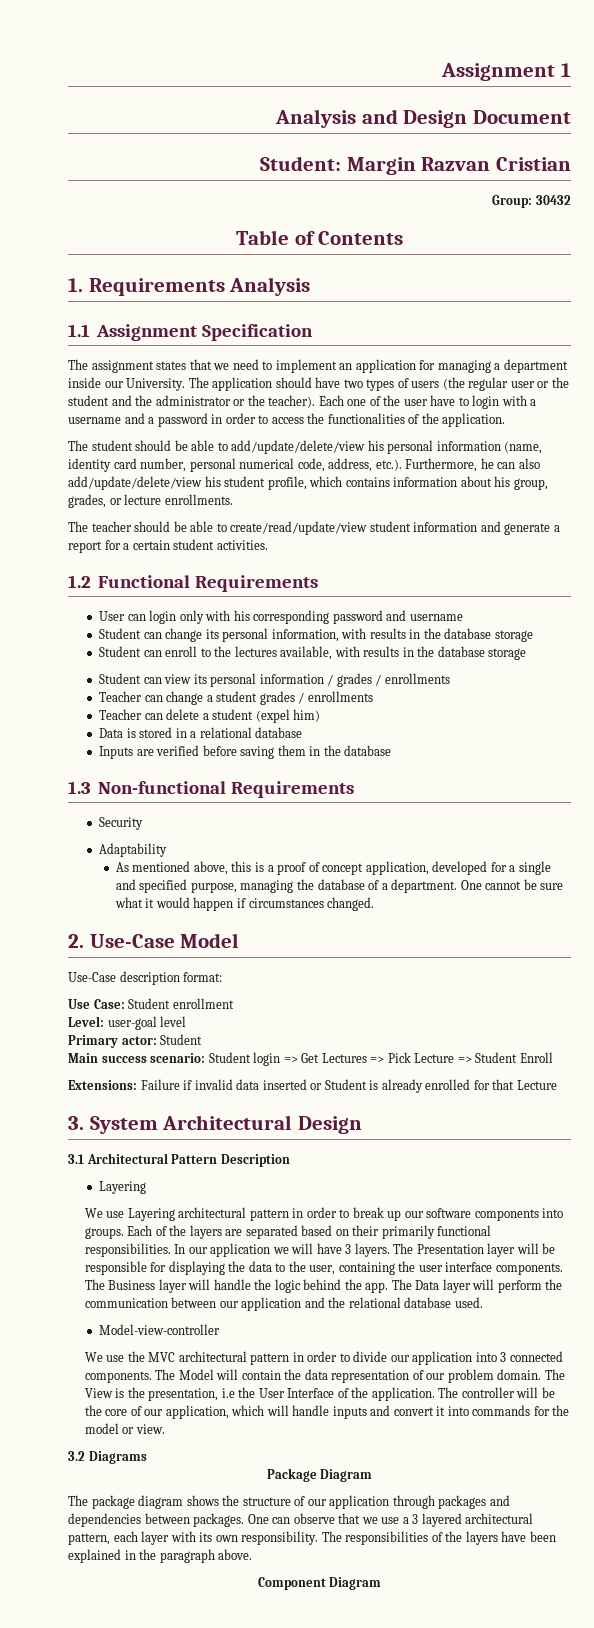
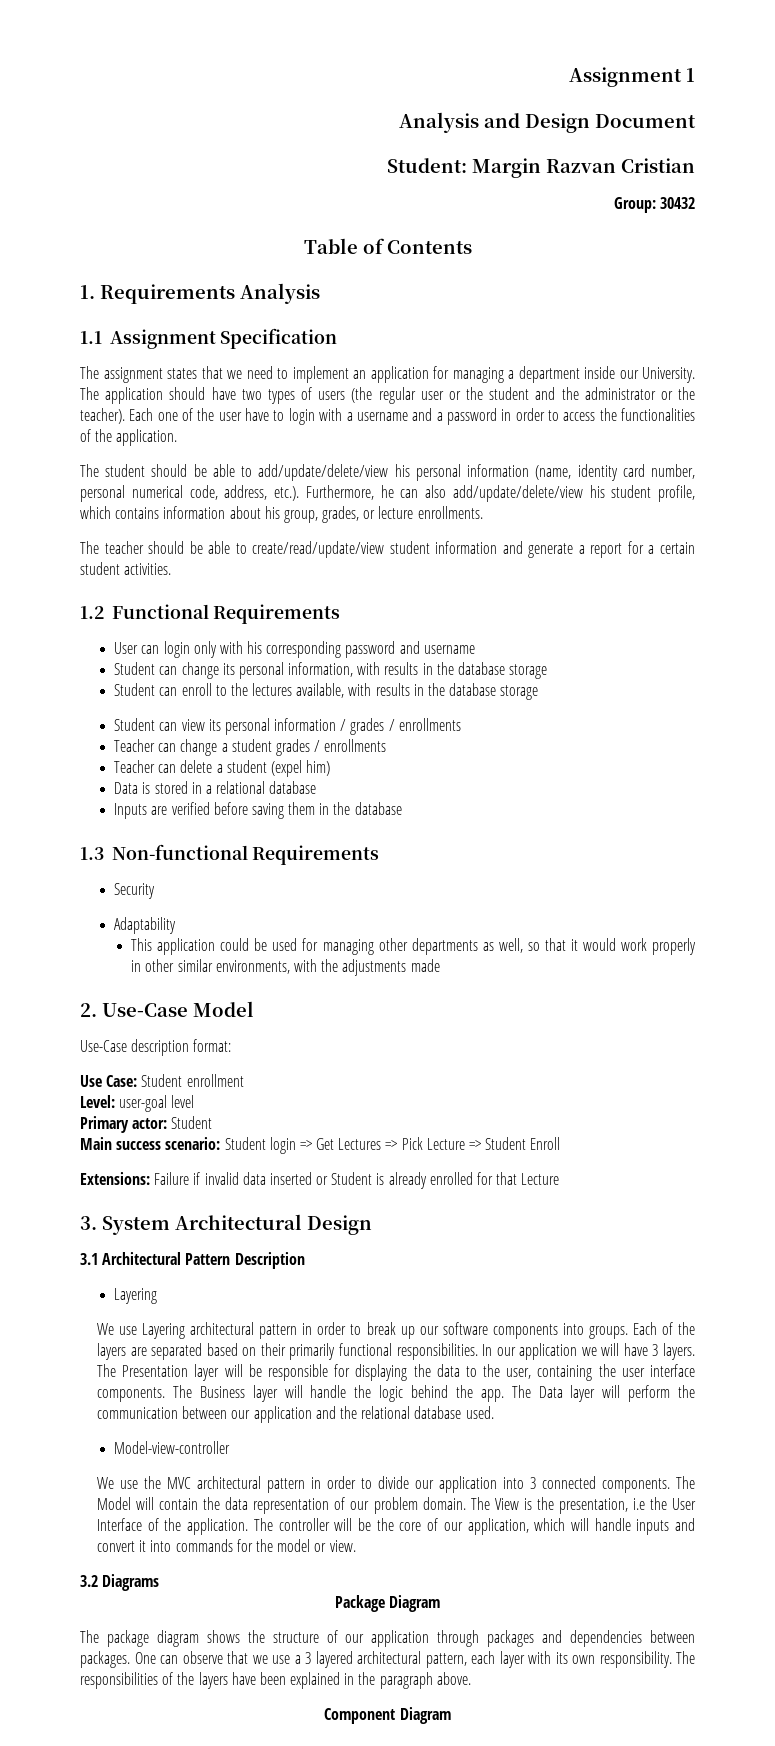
[115,861,551,875] [115,879,564,893] [114,897,375,911] As mentioned above, this is a proof of concept application, developed for a single and specified purpose, managing the database of a department. One cannot be sure what it would happen if circumstances changed. -> [131,938,696,955] [131,959,440,976] This application could be used for managing other departments as well, so that it would work properly in other similar environments, with the adjustments made

